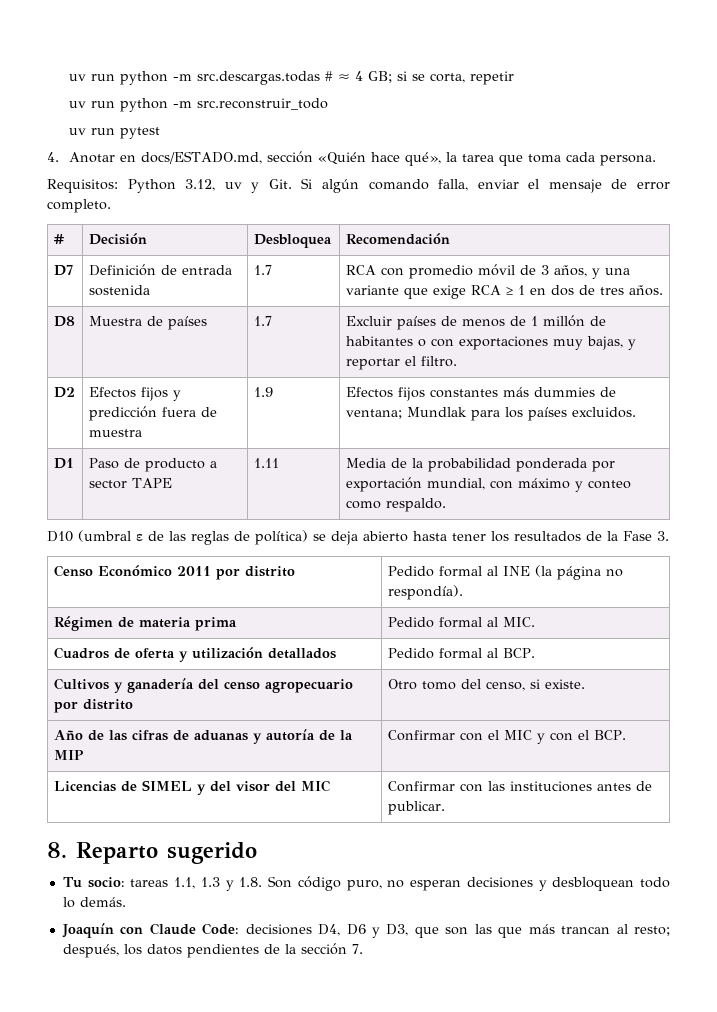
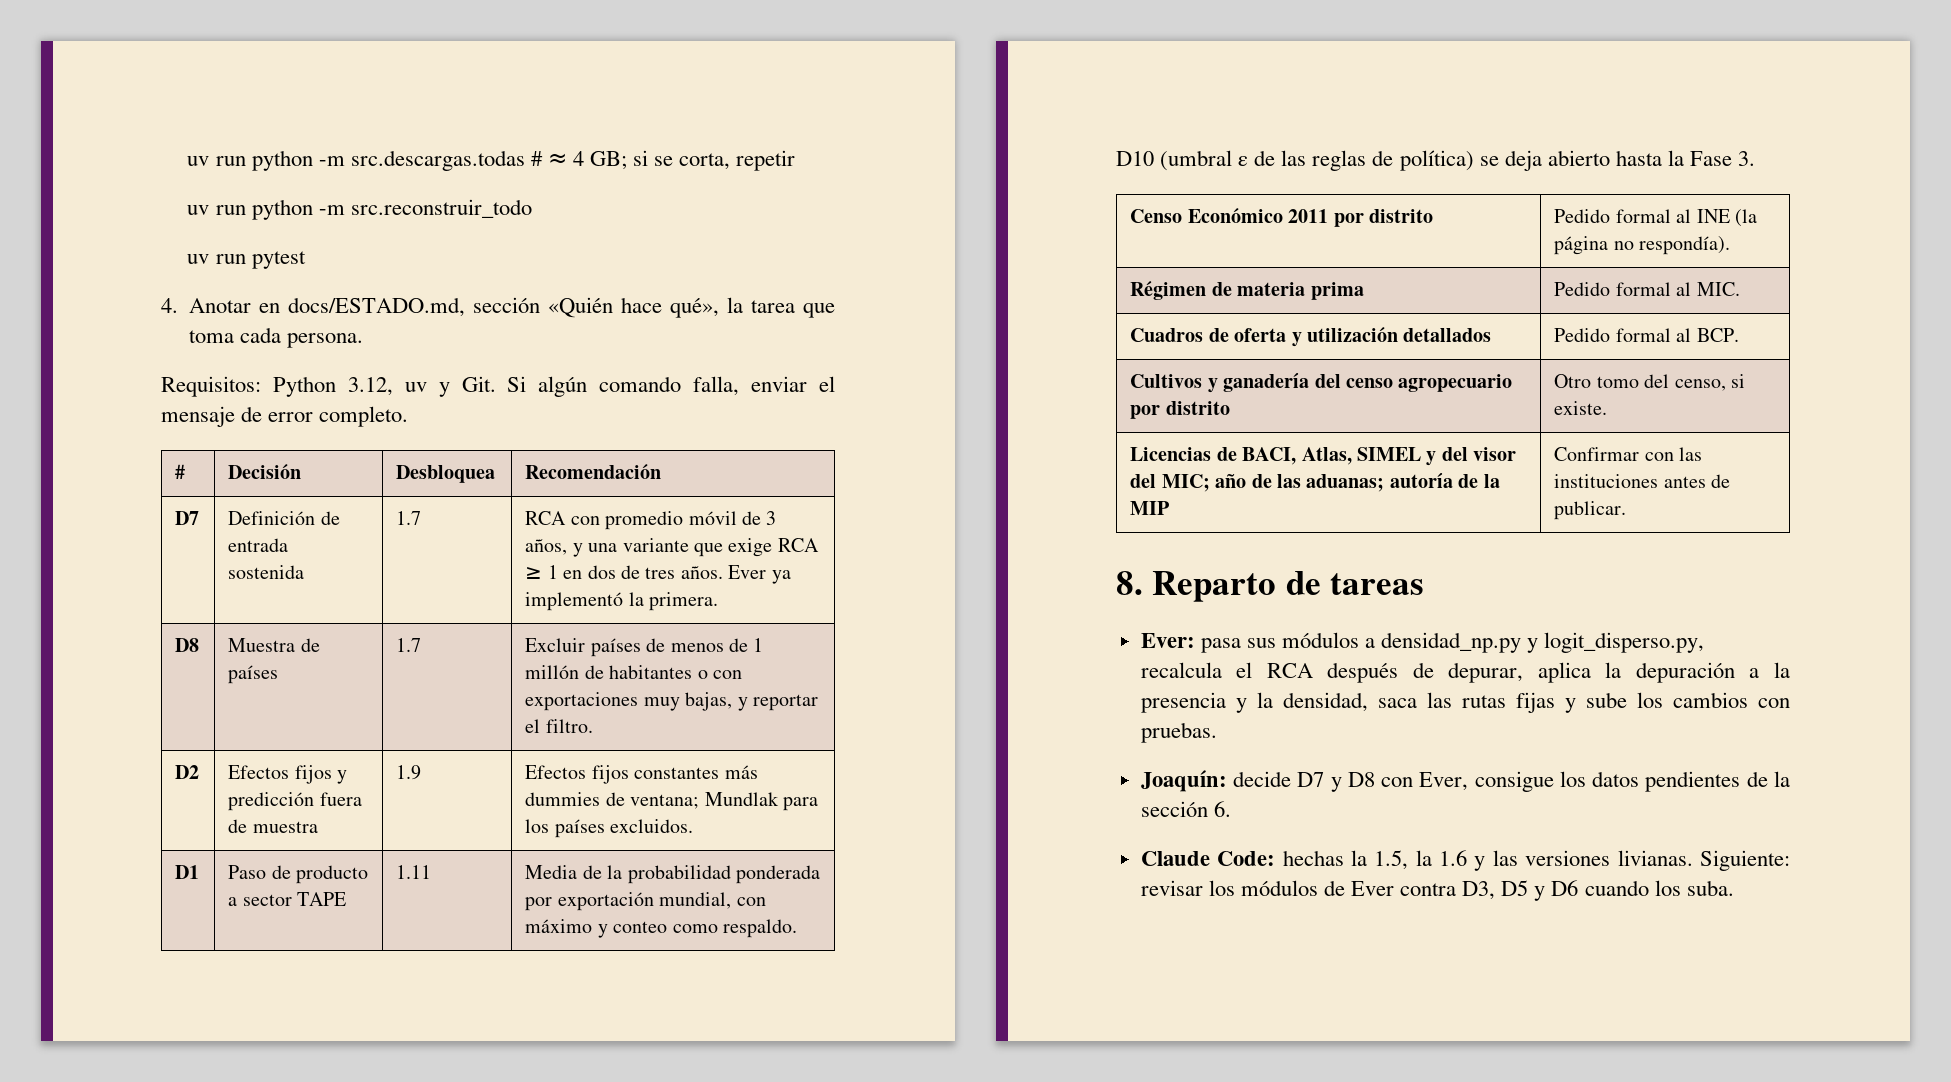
(663, 290) none -> [728,565,791,584] [525,592,719,611] Ever ya implementó la primera.
[452,531,602,542] tener los resultados de -> (1662, 158) none
[53,729,353,744] [53,750,83,760] [387,730,626,744] // Año de las cifras de aduanas y autoría de la MIP | Confirmar con el MIC y con el BCP. -> (1608, 408) none
(137, 786) none -> [1242,447,1352,465] BACI, Atlas,
[300,780,330,792] MIC -> [1161,472,1500,492] [1130,501,1170,515] MIC; año de las aduanas; autoría de la MIP
[167,842,257,864] [62,876,670,891] [62,897,126,908] [61,923,670,938] [62,944,119,958] sugerido // Tu socio: tareas 1.1, 1.3 y 1.8. Son código puro, no esperan decisiones y desbloquean todo lo demás. // Joaquín con Claude Code: decisiones D4, D6 y D3, que son las que más trancan al resto; después, -> [1285,571,1425,595] [1140,632,1705,653] [1140,662,1790,683] [1140,692,1790,713] [1140,722,1217,743] [1140,770,1554,792] de tareas // Ever: pasa sus módulos a densidad_np.py y logit_disperso.py, recalcula el RCA después de depurar, aplica la depuración a la presencia y la densidad, saca las rutas fijas y sube los cambios con pruebas. // Joaquín: decide D7 y D8 con Ever, consigue
[351,944,363,954] 7. -> [1213,801,1231,817] [1140,850,1790,871] [1140,880,1734,901] 6. // Claude Code: hechas la 1.5, la 1.6 y las versiones livianas. Siguiente: revisar los módulos de Ever contra D3, D5 y D6 cuando los suba.

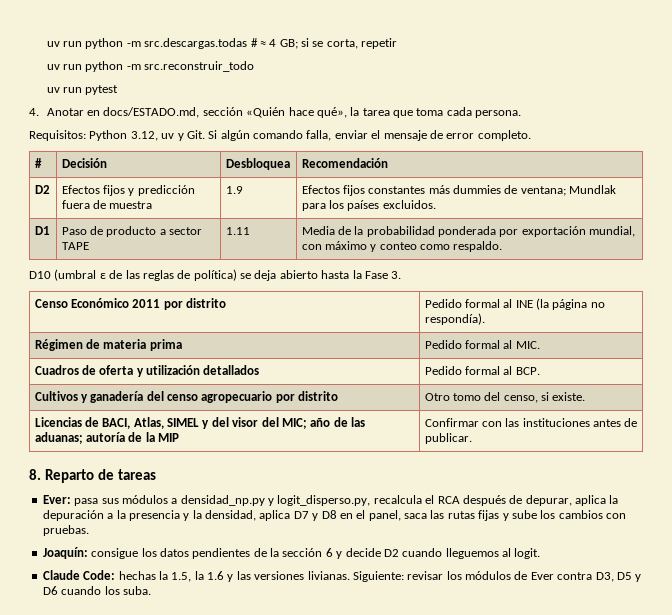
[175,511,200,525] [228,511,340,525] [228,538,289,552] [228,565,305,579] [396,511,422,525] [525,511,777,530] [525,538,819,557] [525,565,791,584] [525,592,719,611] [175,638,200,652] [228,638,320,652] [228,665,279,684] [396,638,422,652] [525,638,764,657] [525,665,743,679] [525,692,819,711] [525,719,593,733] // D7 | Definición de entrada sostenida | 1.7 | RCA con promedio móvil de 3 años, y una variante que exige RCA ≥ 1 en dos de tres años. Ever ya implementó la primera. // D8 | Muestra de países | 1.7 | Excluir países de menos de 1 millón de habitantes o con exportaciones muy bajas, y reportar el filtro. -> (388, 163) none
(1368, 702) none -> [259,510,401,521] aplica D7 y D8 en el panel,
[1233,771,1469,792] decide D7 y D8 con Ever, -> (88, 553) none
[1213,801,1231,817] 6. -> [325,548,541,559] 6 y decide D2 cuando lleguemos al logit.

